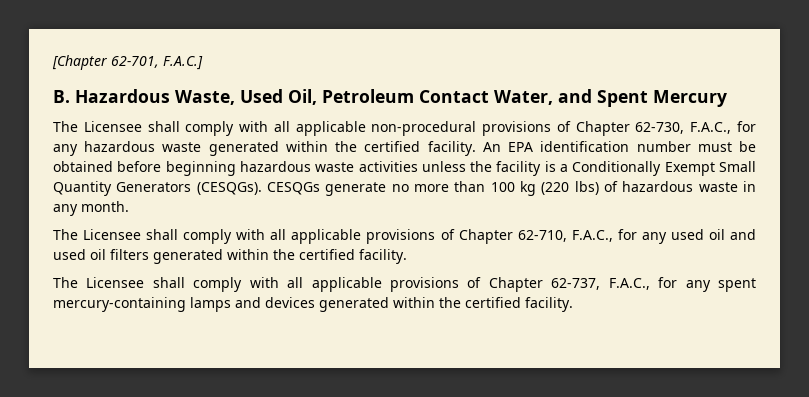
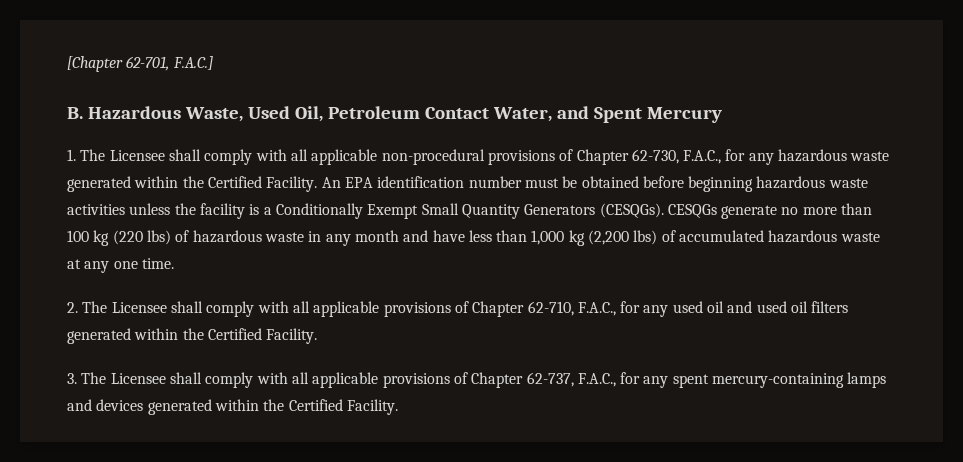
(727, 98) none -> [67,149,76,161] 1.
[364,141,476,156] certified facility. -> [207,176,318,192] Certified Facility.
[81,201,129,212] month. // -> [354,230,880,246] [67,258,174,273] [67,302,78,313] month and have less than 1,000 kg (2,200 lbs) of accumulated hazardous waste at any one time. // 2.
[299,249,407,264] certified facility. // -> [207,328,318,344] [67,373,77,384] Certified Facility. // 3.
[465,297,573,312] certified facility. -> [288,399,398,415] Certified Facility.

